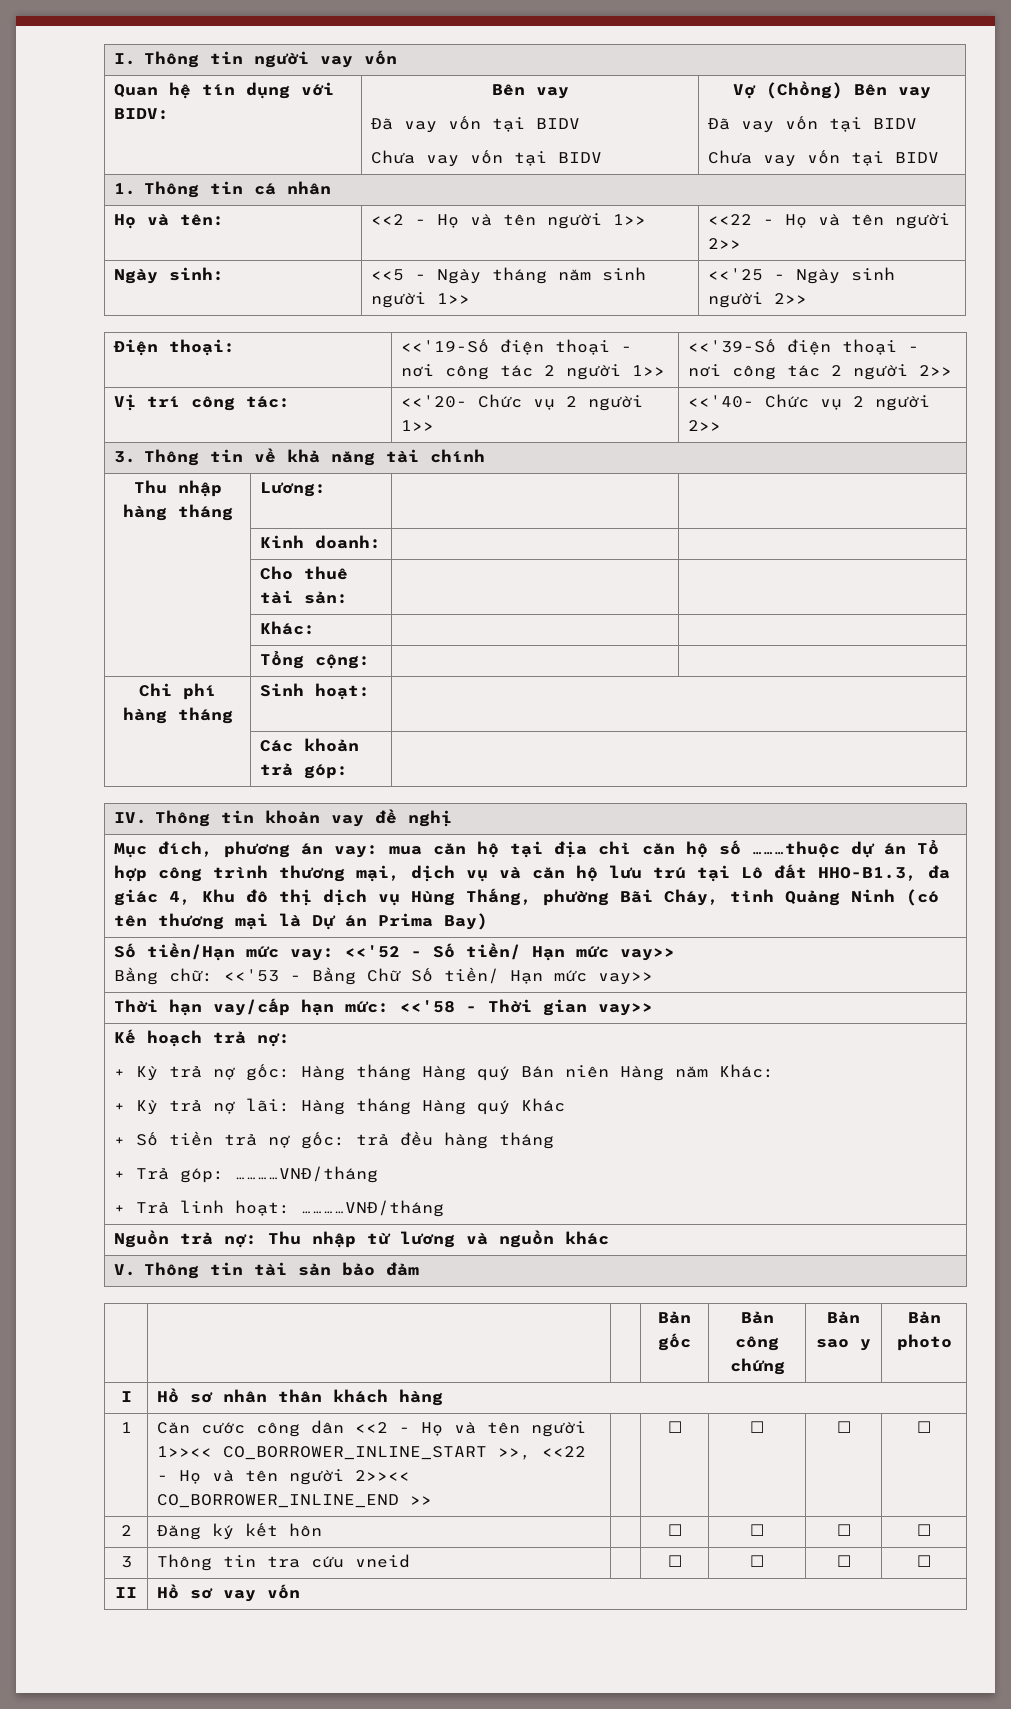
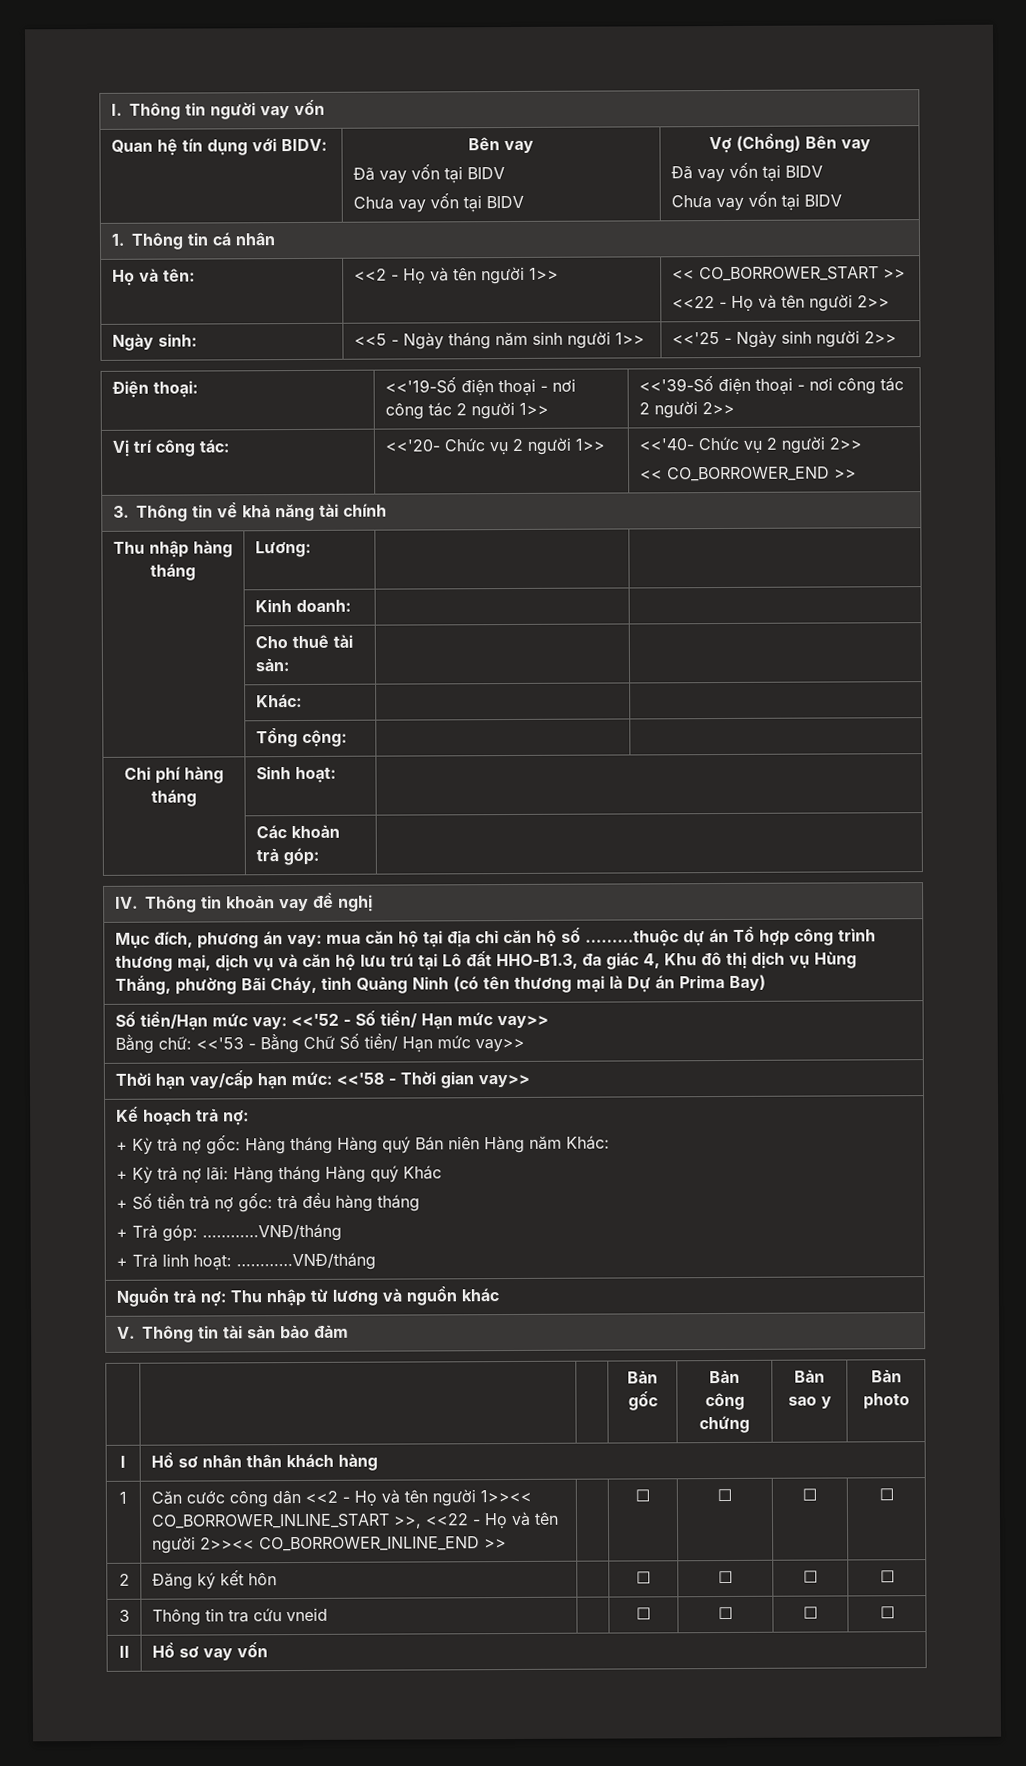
(647, 219) none -> [671,266,906,282] << CO_BORROWER_START >> //
(722, 425) none -> [639,466,857,482] // << CO_BORROWER_END >>

